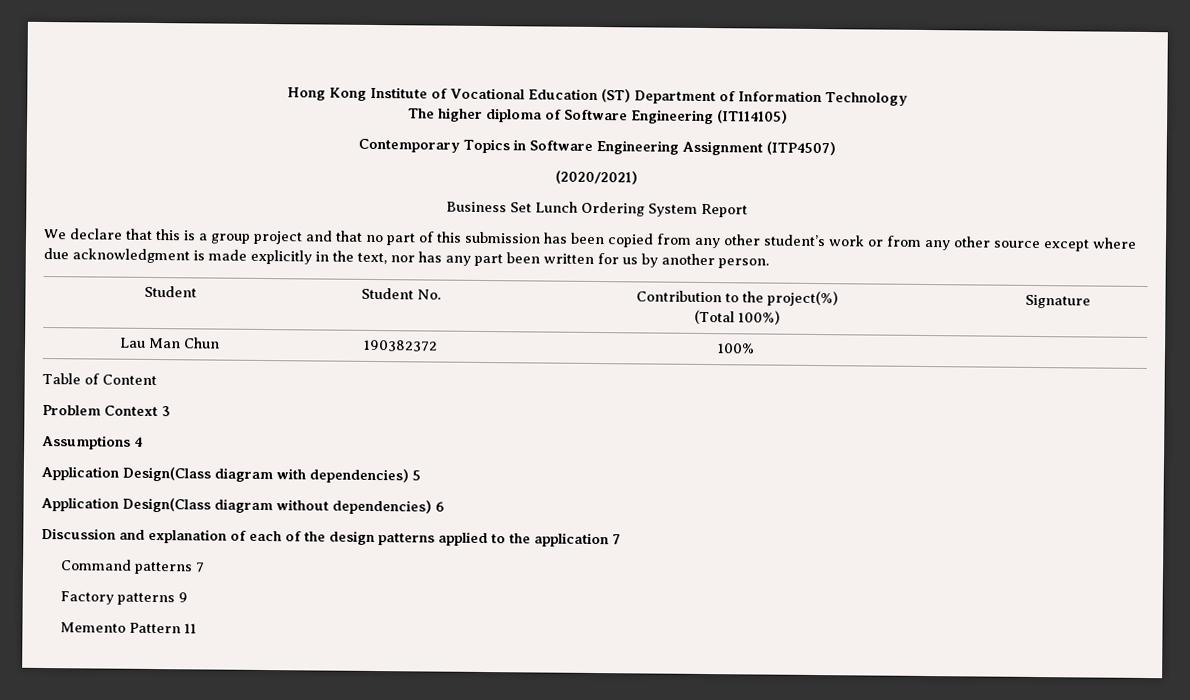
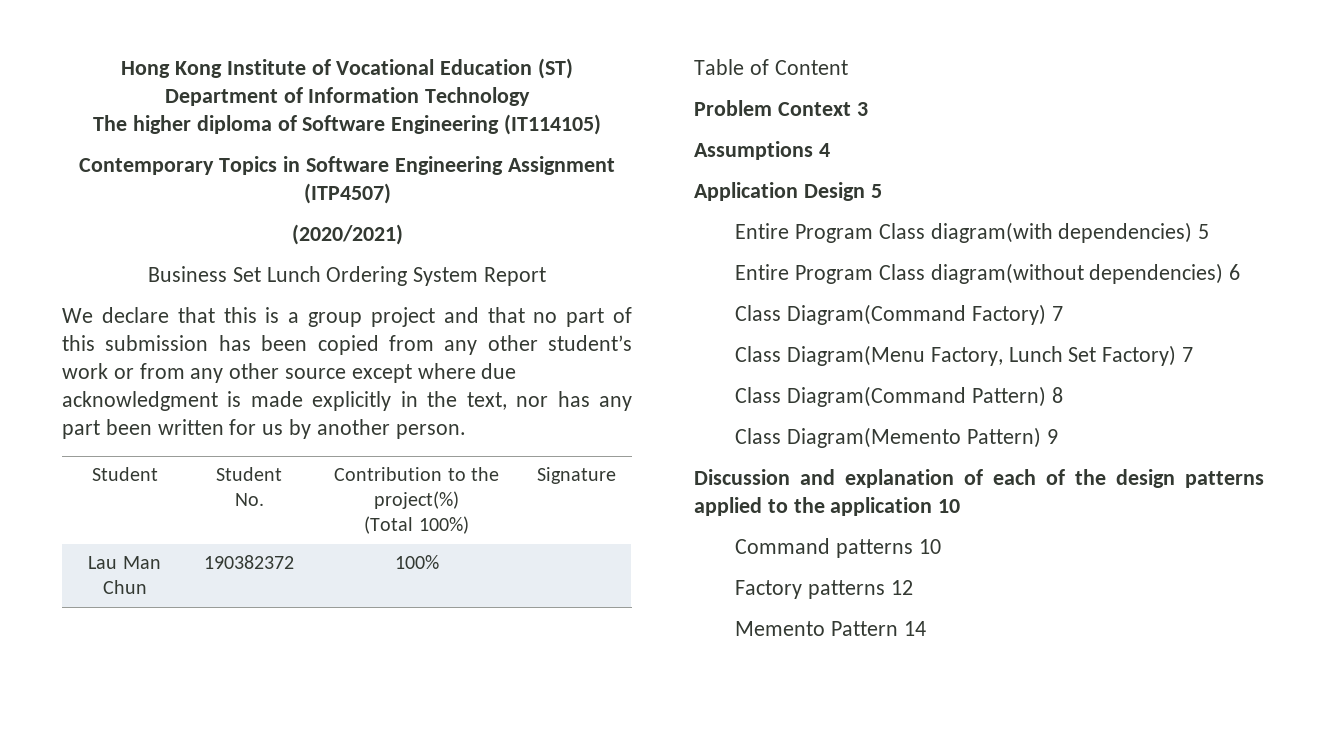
[122,466,421,484] [41,496,445,515] Design(Class diagram with dependencies) 5 // Application Design(Class diagram without dependencies) 6 -> [803,182,882,201] [735,222,1210,243] [735,263,1241,284] [735,304,1063,325] [735,345,1194,366] [735,386,1063,407] [735,427,1058,448] Design 5 // Entire Program Class diagram(with dependencies) 5 // Entire Program Class diagram(without dependencies) 6 // Class Diagram(Command Factory) 7 // Class Diagram(Menu Factory, Lunch Set Factory) 7 // Class Diagram(Command Pattern) 8 // Class Diagram(Memento Pattern) 9
[612,534,621,545] 7 -> [938,499,961,513] 10
[194,562,205,573] 7 -> [918,539,941,554] 10
[177,592,188,603] 9 -> [890,580,913,595] 12
[183,623,197,634] 11 -> [903,621,926,636] 14

